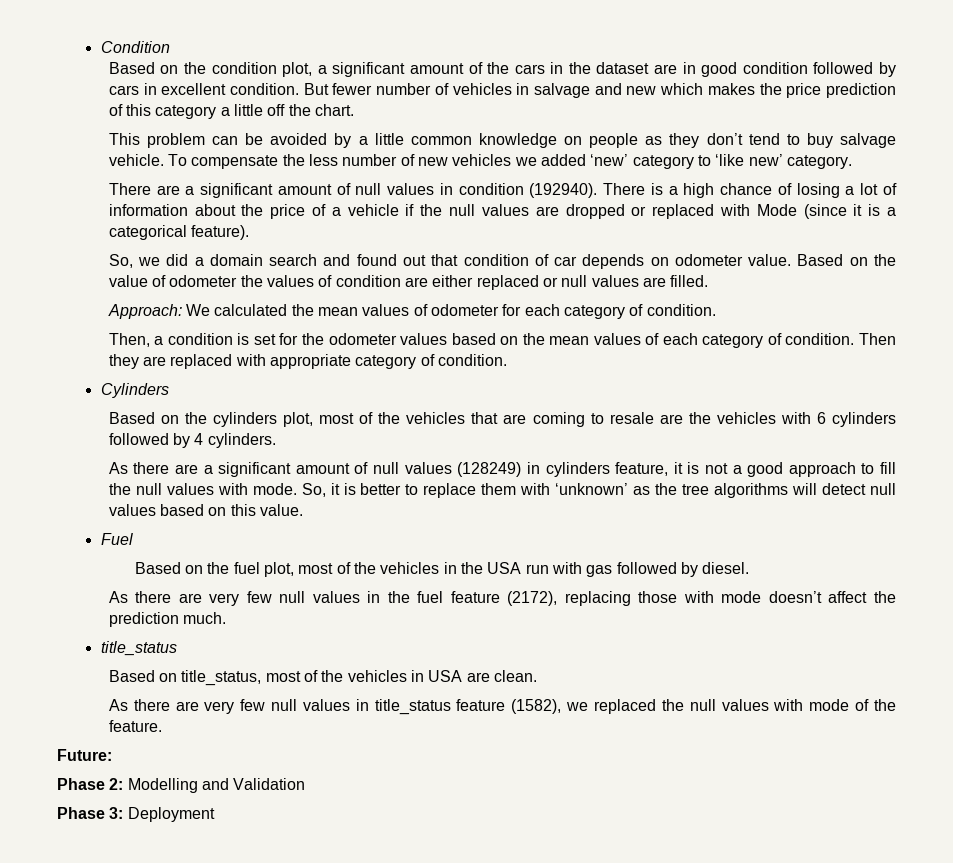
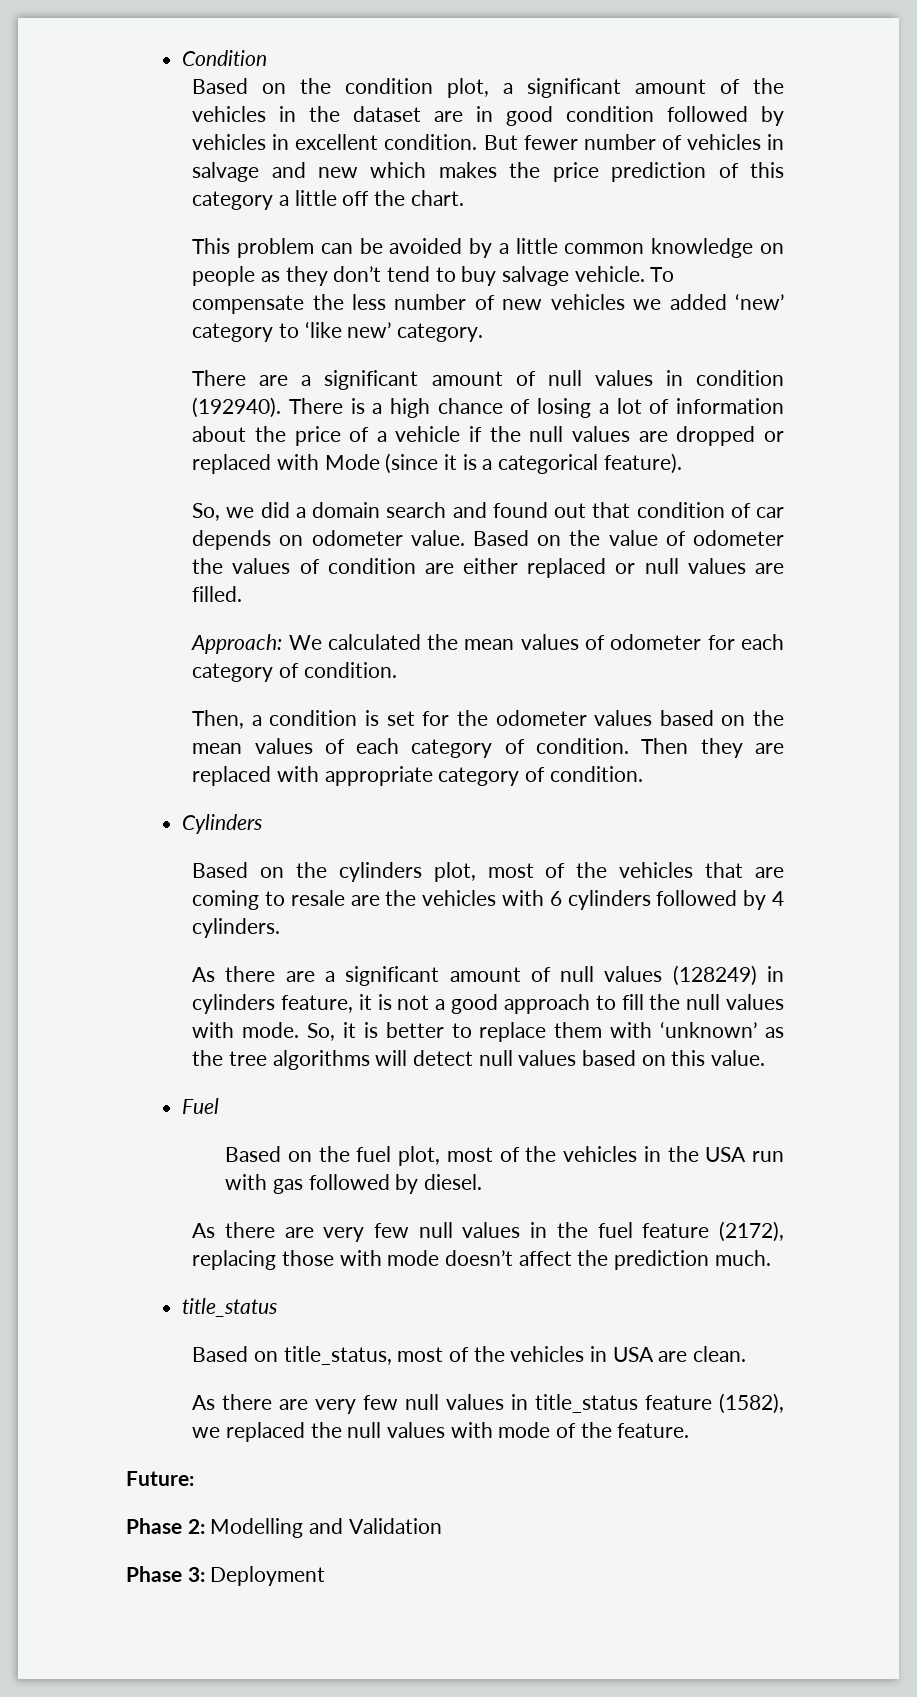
[514,64,545,74] cars -> [192,106,267,122] vehicles
[108,85,139,95] cars -> [192,134,267,150] vehicles

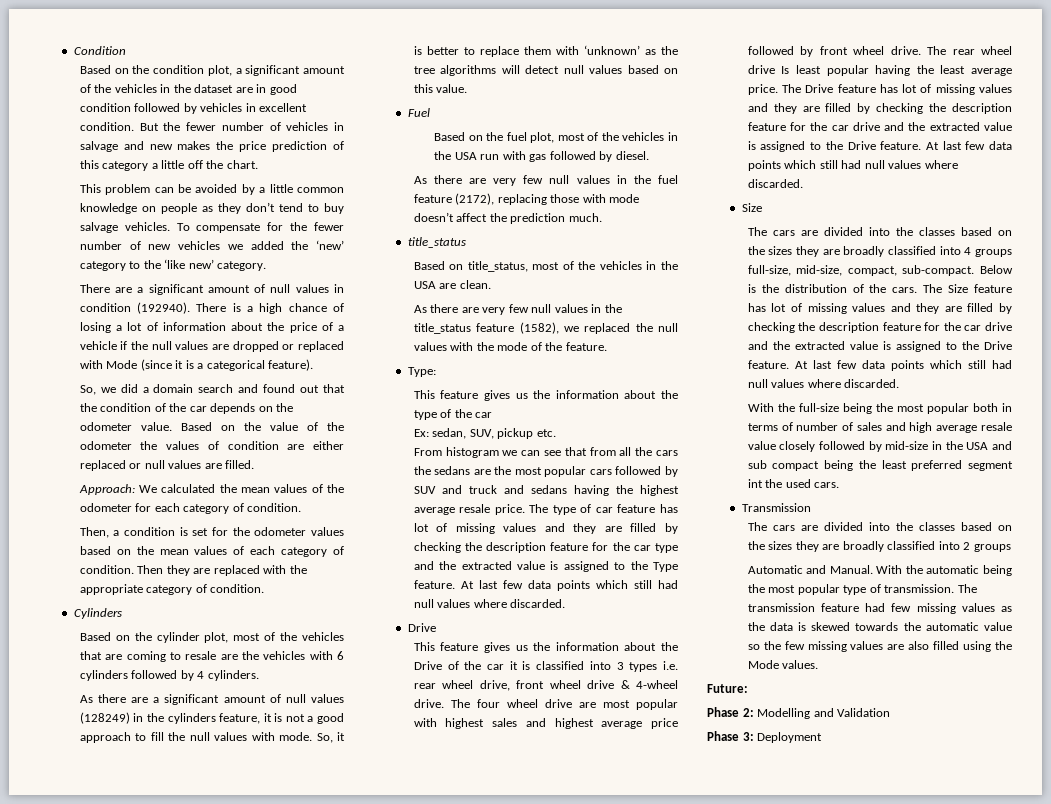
(518, 142) none -> [163,122,181,131] the
[370,162,427,178] which -> (173, 147) none
[574,266,645,282] vehicle. -> [124,222,170,231] vehicles.
[312,294,387,310] the less -> [267,222,344,231] for the fewer
(727, 302) none -> [291,241,309,250] the
(299, 330) none -> [143,260,161,269] the
(631, 510) none -> [79,403,97,412] the
(751, 510) none -> [169,403,187,412] the
(304, 540) none -> [276,403,294,412] the
(686, 538) none -> [327,422,344,431] the
(606, 642) none -> [327,484,344,493] the
(319, 774) none -> [289,565,307,574] the
[338,862,422,882] cylinders -> [156,632,200,643] cylinder
(784, 974) none -> [146,713,164,722] the
(607, 1354) none -> [661,261,678,270] the
(529, 1402) none -> [604,304,622,313] the
(493, 1430) none -> [476,342,494,351] the
(690, 1430) none -> [407,367,436,377] [413,390,678,401] [413,409,493,420] [413,428,556,439] [413,447,678,458] [413,466,678,477] [413,485,679,496] [413,504,678,515] [413,523,678,534] [413,542,678,553] [413,561,678,572] [413,580,678,591] [413,599,566,608] [407,623,436,632] [413,642,678,653] [413,661,678,672] [413,680,678,691] [413,699,678,710] [413,718,678,729] [747,46,1012,57] [747,65,1012,76] [747,84,1012,95] [747,103,1012,114] [747,122,1012,131] [747,141,1012,152] [747,160,958,171] [747,179,803,188] [741,203,762,212] [747,227,1012,236] [747,246,1012,257] [747,265,1013,276] [747,284,1012,293] [747,303,1012,314] [747,322,1012,333] [747,341,1012,352] [747,360,1012,371] [747,379,900,388] [747,403,1012,414] [747,422,1012,433] [747,441,1012,452] [747,460,1013,471] [747,479,840,488] [741,503,811,512] [747,522,1012,531] [747,541,1011,552] [747,565,1012,576] [747,584,977,595] [747,603,1012,614] [747,622,1012,631] [747,641,1012,652] [747,660,819,669] // Type: // This feature gives us the information about the type of the car // Ex: sedan, SUV, pickup etc. // From histogram we can see that from all the cars the sedans are the most popular cars followed by SUV and truck and sedans having the highest average resale price. The type of car feature has lot of missing values and they are filled by checking the description feature for the car type and the extracted value is assigned to the Type feature. At last few data points which still had null values where discarded. // Drive // This feature gives us the information about the Drive of the car it is classified into 3 types i.e. rear wheel drive, front wheel drive & 4-wheel drive. The four wheel drive are most popular with highest sales and highest average price followed by front wheel drive. The rear wheel drive Is least popular having the least average price. The Drive feature has lot of missing values and they are filled by checking the description feature for the car drive and the extracted value is assigned to the Drive feature. At last few data points which still had null values where discarded. // Size // The cars are divided into the classes based on the sizes they are broadly classified into 4 groups full-size, mid-size, compact, sub-compact. Below is the distribution of the cars. The Size feature has lot of missing values and they are filled by checking the description feature for the car drive and the extracted value is assigned to the Drive feature. At last few data points which still had null values where discarded. // With the full-size being the most popular both in terms of number of sales and high average resale value closely followed by mid-size in the USA and sub compact being the least preferred segment int the used cars. // Transmission // The cars are divided into the classes based on the sizes they are broadly classified into 2 groups // Automatic and Manual. With the automatic being the most popular type of transmission. The transmission feature had few missing values as the data is skewed towards the automatic value so the few missing values are also filled using the Mode values.

